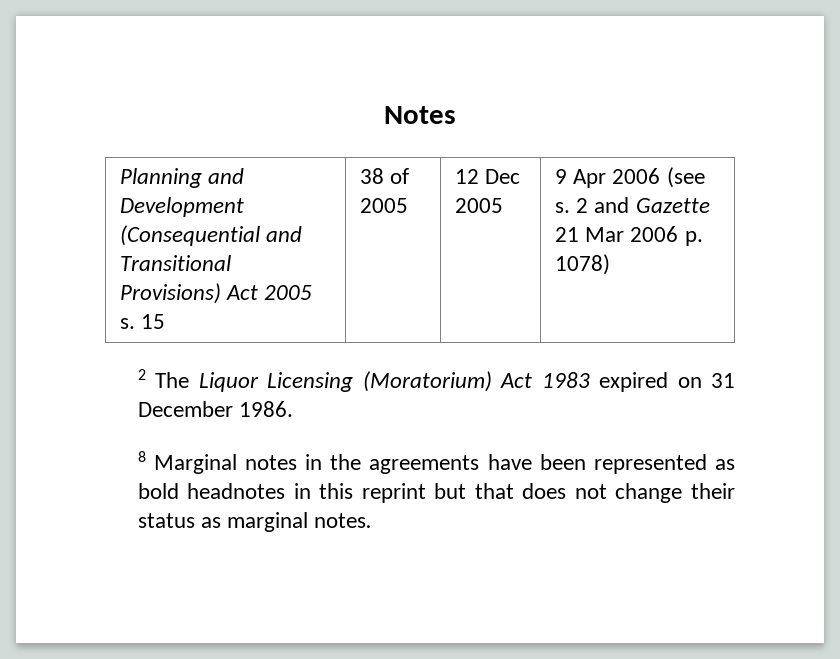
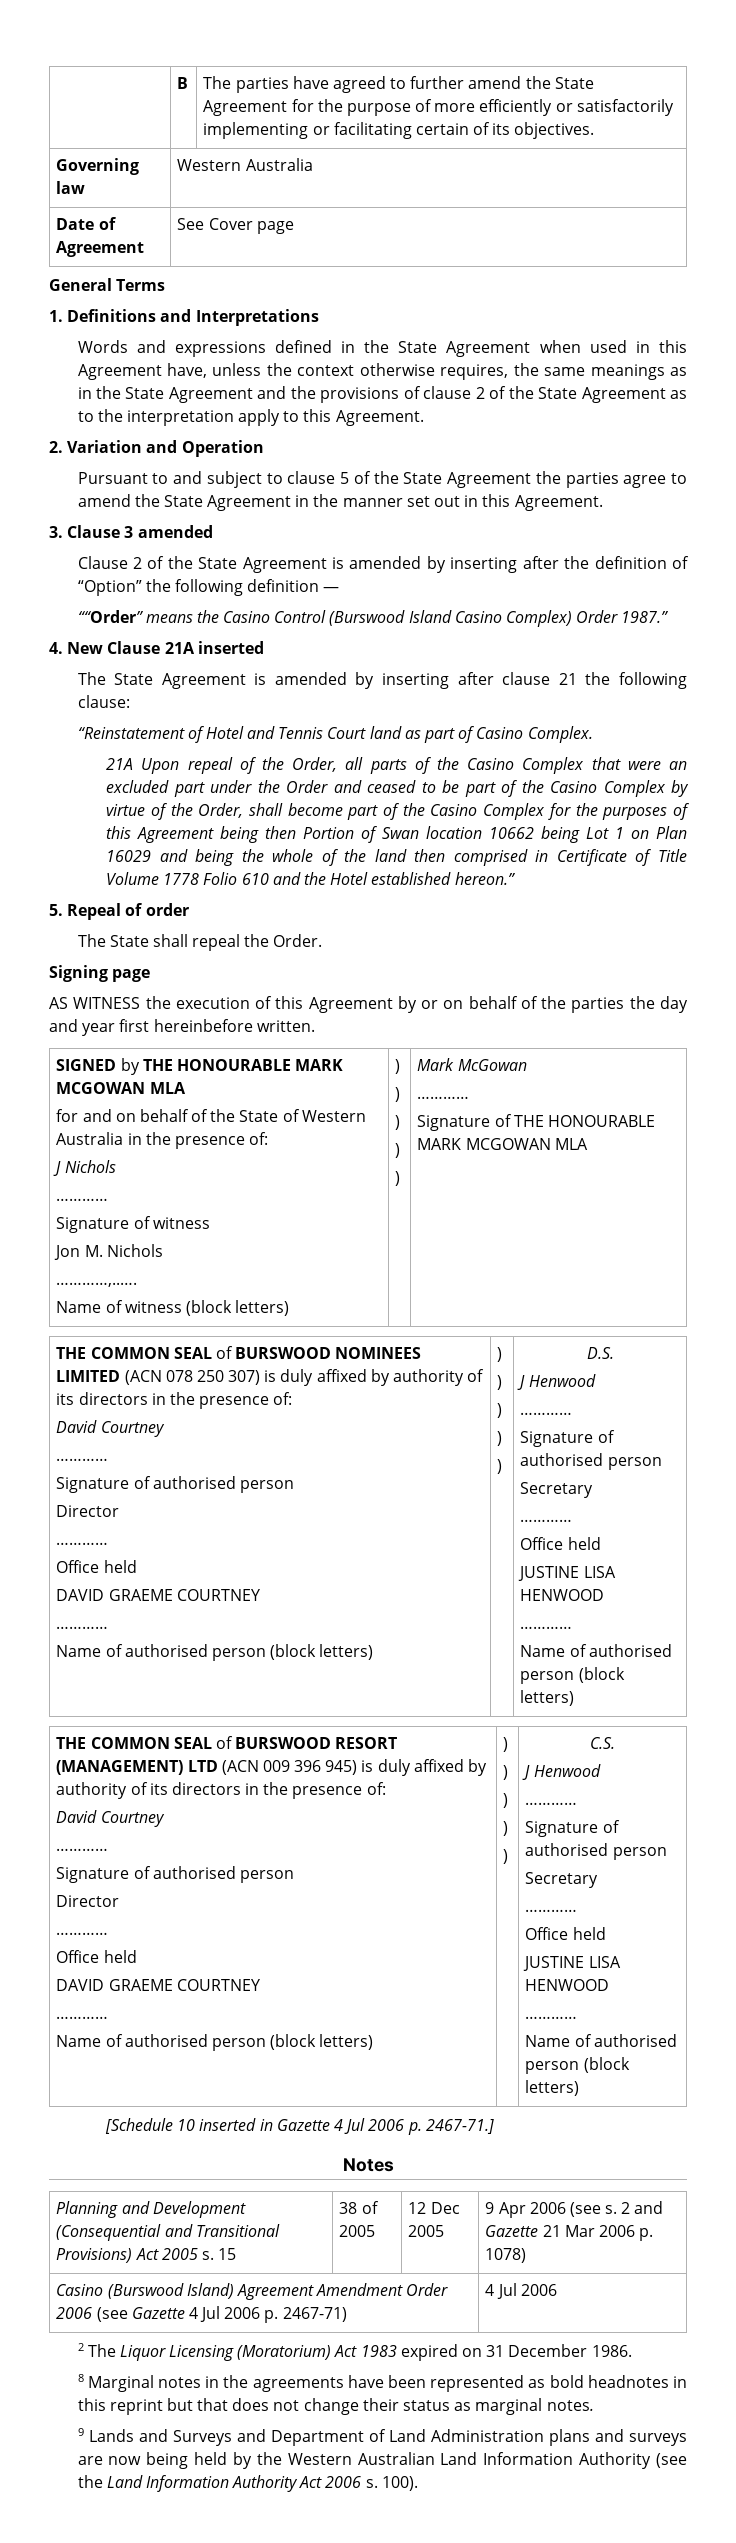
(384, 115) none -> [177,77,189,89] [203,76,594,93] [203,99,674,116] [203,122,595,139] [56,158,140,175] [56,181,86,194] [177,158,313,171] [56,217,116,230] [56,241,145,257] [177,218,294,234] [49,278,166,291] [49,309,319,326] [77,340,688,357] [77,363,687,380] [77,386,687,403] [77,409,424,426] [49,440,264,457] [77,471,687,488] [77,494,603,511] [49,525,213,538] [77,556,689,573] [77,579,340,596] [77,610,669,627] [49,641,264,654] [77,672,687,689] [77,695,130,708] [77,726,593,743] [106,757,688,774] [106,780,689,797] [106,803,691,820] [106,826,687,843] [106,849,687,866] [106,872,515,885] [49,903,189,920] [77,934,323,951] [49,965,151,982] [49,996,688,1013] [49,1019,315,1036] [56,1058,344,1075] [56,1082,186,1094] [56,1109,366,1122] [56,1132,269,1149] [53,1160,116,1176] [56,1198,109,1201] [56,1216,210,1233] [54,1244,163,1260] [56,1282,138,1287] [56,1300,290,1316] [395,1059,401,1074] [395,1087,401,1102] [395,1115,401,1130] [395,1143,401,1158] [395,1171,401,1186] [417,1058,527,1071] [417,1096,470,1099] [417,1114,655,1131] [417,1138,588,1150] [56,1346,422,1359] [56,1369,485,1386] [56,1392,293,1409] [56,1420,165,1437] [56,1458,109,1461] [56,1476,294,1493] [56,1505,120,1517] [56,1542,109,1545] [56,1560,137,1573] [56,1589,260,1601] [56,1626,109,1629] [56,1644,374,1661] [497,1347,503,1362] [497,1375,503,1390] [497,1403,503,1418] [497,1431,503,1446] [497,1459,503,1474] [586,1347,614,1359] [517,1374,596,1390] [520,1412,573,1415] [520,1430,615,1447] [520,1453,662,1470] [520,1482,594,1498] [520,1519,573,1522] [520,1537,601,1550] [518,1566,616,1581] [520,1589,605,1601] [520,1626,573,1629] [520,1644,672,1657] [520,1667,625,1684] [520,1690,575,1706] [56,1736,398,1749] [56,1759,487,1776] [56,1782,386,1799] [56,1810,165,1827] [56,1848,109,1851] [56,1866,294,1883] [56,1895,120,1907] [56,1932,109,1935] [56,1950,137,1963] [56,1979,260,1991] [56,2016,109,2019] [56,2034,374,2051] [503,1737,509,1752] [503,1765,509,1780] [503,1793,509,1808] [503,1821,509,1836] [503,1849,509,1864] [590,1737,615,1749] [522,1764,601,1780] [525,1802,578,1805] [525,1820,620,1837] [525,1843,667,1860] [525,1872,599,1888] [525,1909,578,1912] [525,1927,606,1940] [523,1956,621,1971] [525,1979,610,1991] [525,2016,578,2019] [525,2034,677,2047] [525,2057,630,2074] [525,2080,580,2096] [105,2118,494,2135] | B | The parties have agreed to further amend the State Agreement for the purpose of more efficiently or satisfactorily implementing or facilitating certain of its objectives. // Governing law | Western Australia // Date of Agreement | See Cover page // General Terms // 1. Definitions and Interpretations // Words and expressions defined in the State Agreement when used in this Agreement have, unless the context otherwise requires, the same meanings as in the State Agreement and the provisions of clause 2 of the State Agreement as to the interpretation apply to this Agreement. // 2. Variation and Operation // Pursuant to and subject to clause 5 of the State Agreement the parties agree to amend the State Agreement in the manner set out in this Agreement. // 3. Clause 3 amended // Clause 2 of the State Agreement is amended by inserting after the definition of “Option” the following definition — // ““Order” means the Casino Control (Burswood Island Casino Complex) Order 1987.” // 4. New Clause 21A inserted // The State Agreement is amended by inserting after clause 21 the following clause: // “Reinstatement of Hotel and Tennis Court land as part of Casino Complex. // 21A Upon repeal of the Order, all parts of the Casino Complex that were an excluded part under the Order and ceased to be part of the Casino Complex by virtue of the Order, shall become part of the Casino Complex for the purposes of this Agreement being then Portion of Swan location 10662 being Lot 1 on Plan 16029 and being the whole of the land then comprised in Certificate of Title Volume 1778 Folio 610 and the Hotel established hereon.” // 5. Repeal of order // The State shall repeal the Order. // Signing page // AS WITNESS the execution of this Agreement by or on behalf of the parties the day and year first hereinbefore written. // SIGNED by THE HONOURABLE MARK MCGOWAN MLA // for and on behalf of the State of Western Australia in the presence of: // J Nichols // ………… // Signature of witness // Jon M. Nichols // …………,..…. // Name of witness (block letters) | ) // ) // ) // ) // ) | Mark McGowan // ………… // Signature of THE HONOURABLE MARK MCGOWAN MLA // THE COMMON SEAL of BURSWOOD NOMINEES LIMITED (ACN 078 250 307) is duly affixed by authority of its directors in the presence of: // David Courtney // ………… // Signature of authorised person // Director // ………… // Office held // DAVID GRAEME COURTNEY // ………… // Name of authorised person (block letters) | ) // ) // ) // ) // ) | D.S. // J Henwood // ………… // Signature of authorised person // Secretary // ………… // Office held // JUSTINE LISA HENWOOD // ………… // Name of authorised person (block letters) // THE COMMON SEAL of BURSWOOD RESORT (MANAGEMENT) LTD (ACN 009 396 945) is duly affixed by authority of its directors in the presence of: // David Courtney // ………… // Signature of authorised person // Director // ………… // Office held // DAVID GRAEME COURTNEY // ………… // Name of authorised person (block letters) | ) // ) // ) // ) // ) | C.S. // J Henwood // ………… // Signature of authorised person // Secretary // ………… // Office held // JUSTINE LISA HENWOOD // ………… // Name of authorised person (block letters) // [Schedule 10 inserted in Gazette 4 Jul 2006 p. 2467-71.] //
(610, 264) none -> [56,2283,449,2300] [56,2306,347,2323] [485,2283,557,2299] // Casino (Burswood Island) Agreement Amendment Order 2006 (see Gazette 4 Jul 2006 p. 2467-71) | 4 Jul 2006
(373, 520) none -> [77,2428,687,2446] [77,2452,687,2469] [77,2475,418,2492] // 9 Lands and Surveys and Department of Land Administration plans and surveys are now being held by the Western Australian Land Information Authority (see the Land Information Authority Act 2006 s. 100).

